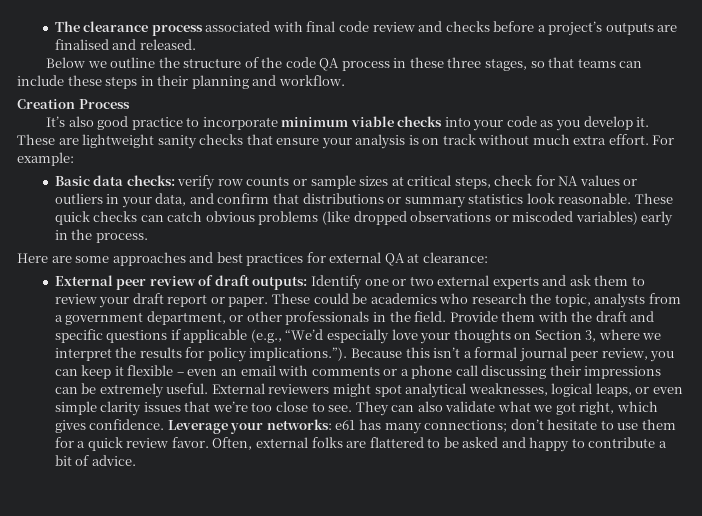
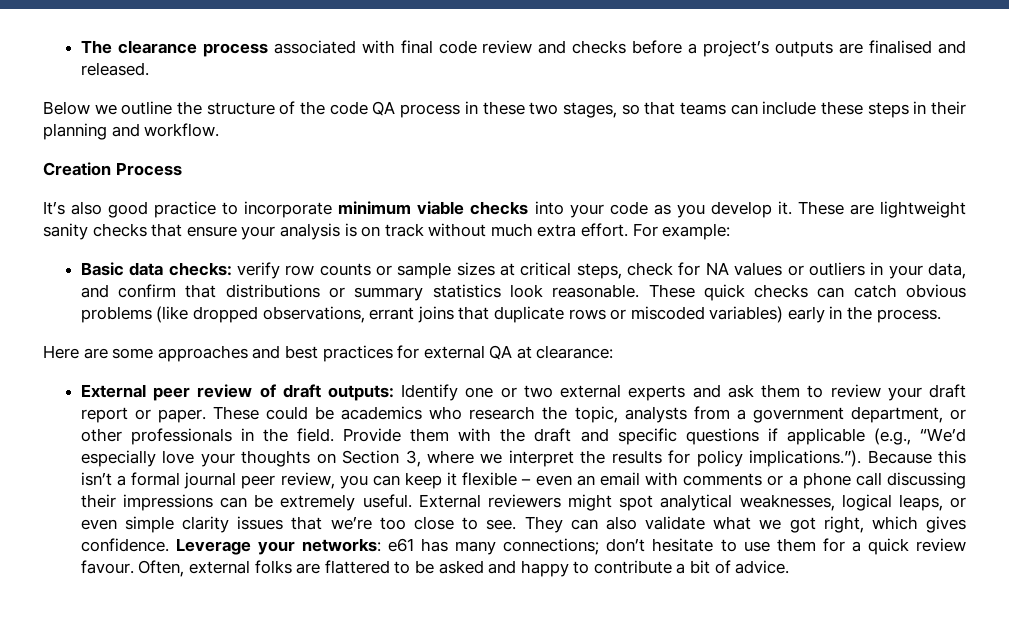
[447,57,482,68] three -> [529,102,559,115] two
[410,211,492,222] observations -> [262,306,606,323] observations, errant joins that duplicate rows
[171,437,209,448] favor. -> [80,560,134,574] favour.

